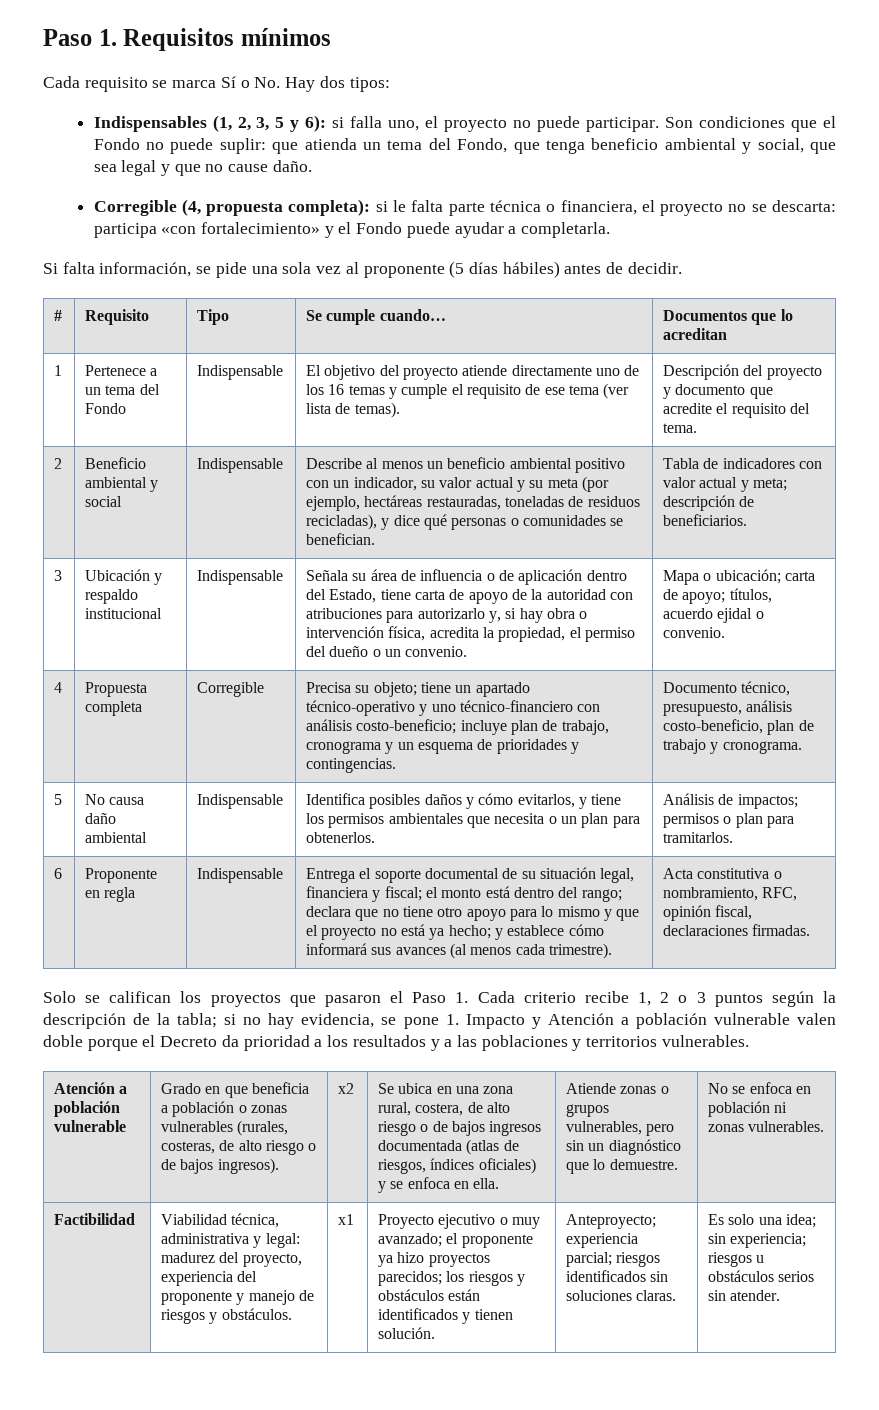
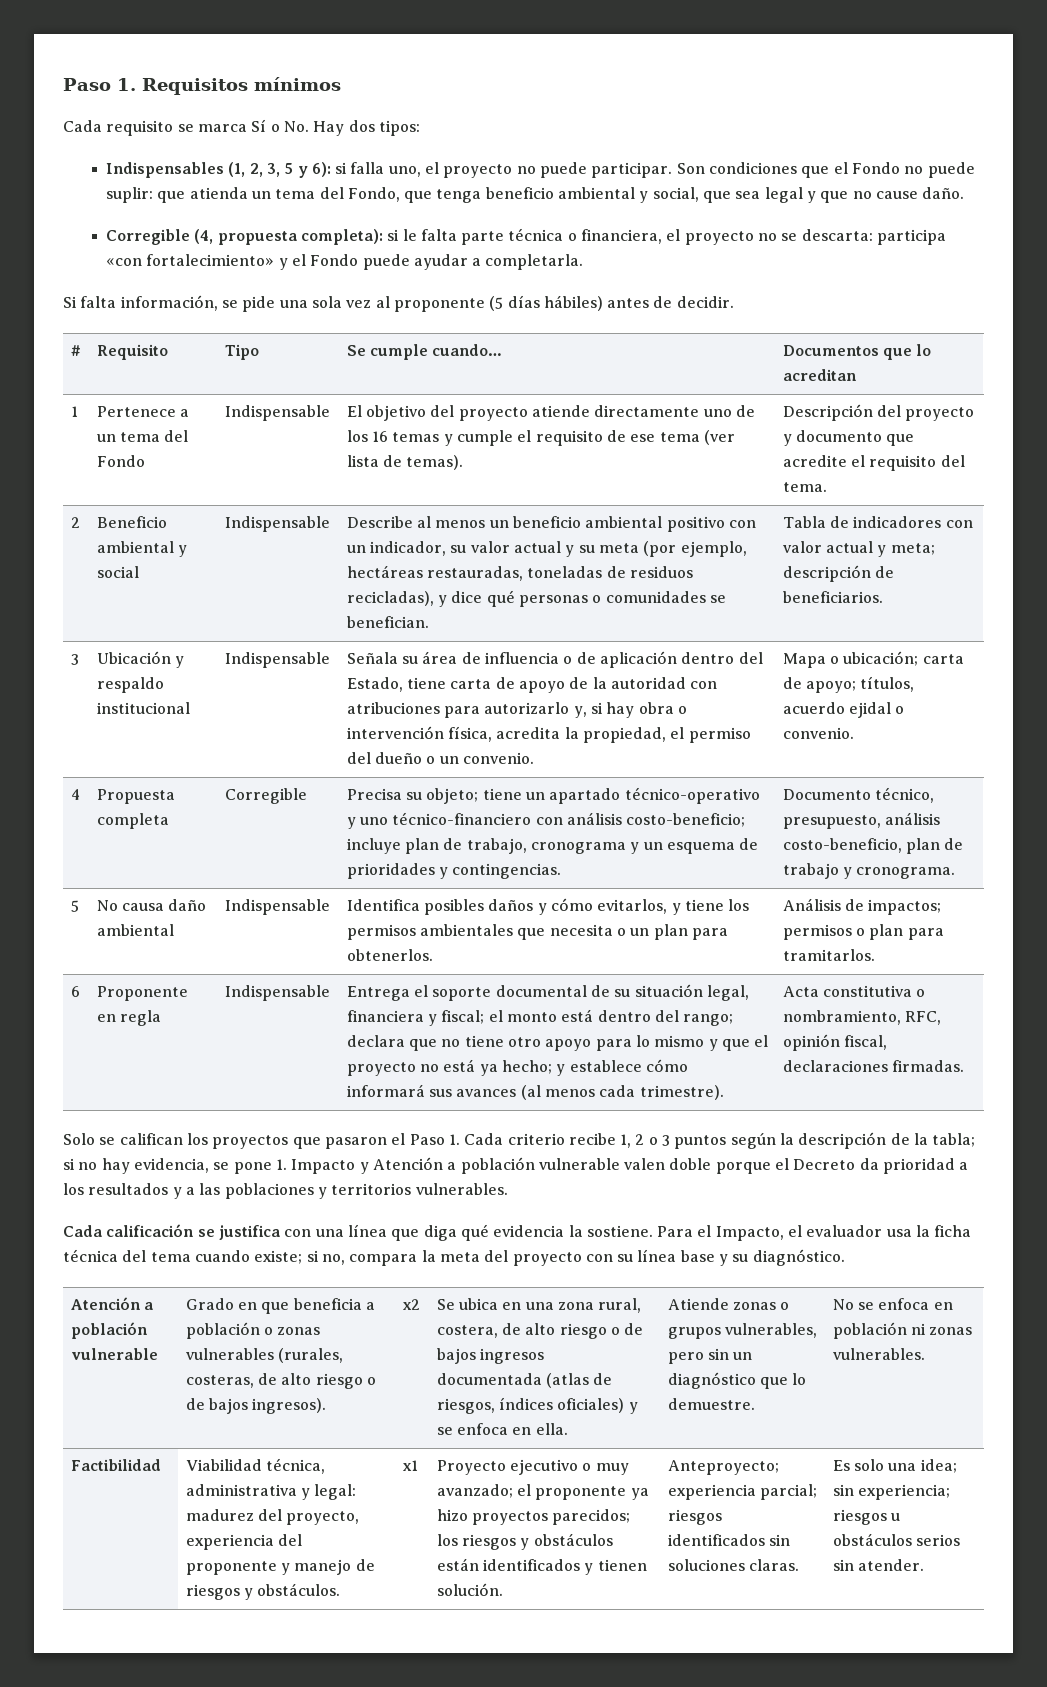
(749, 1041) none -> [63,1224,972,1241] [63,1249,845,1266] // Cada calificación se justifica con una línea que diga qué evidencia la sostiene. Para el Impacto, el evaluador usa la ficha técnica del tema cuando existe; si no, compara la meta del proyecto con su línea base y su diagnóstico.

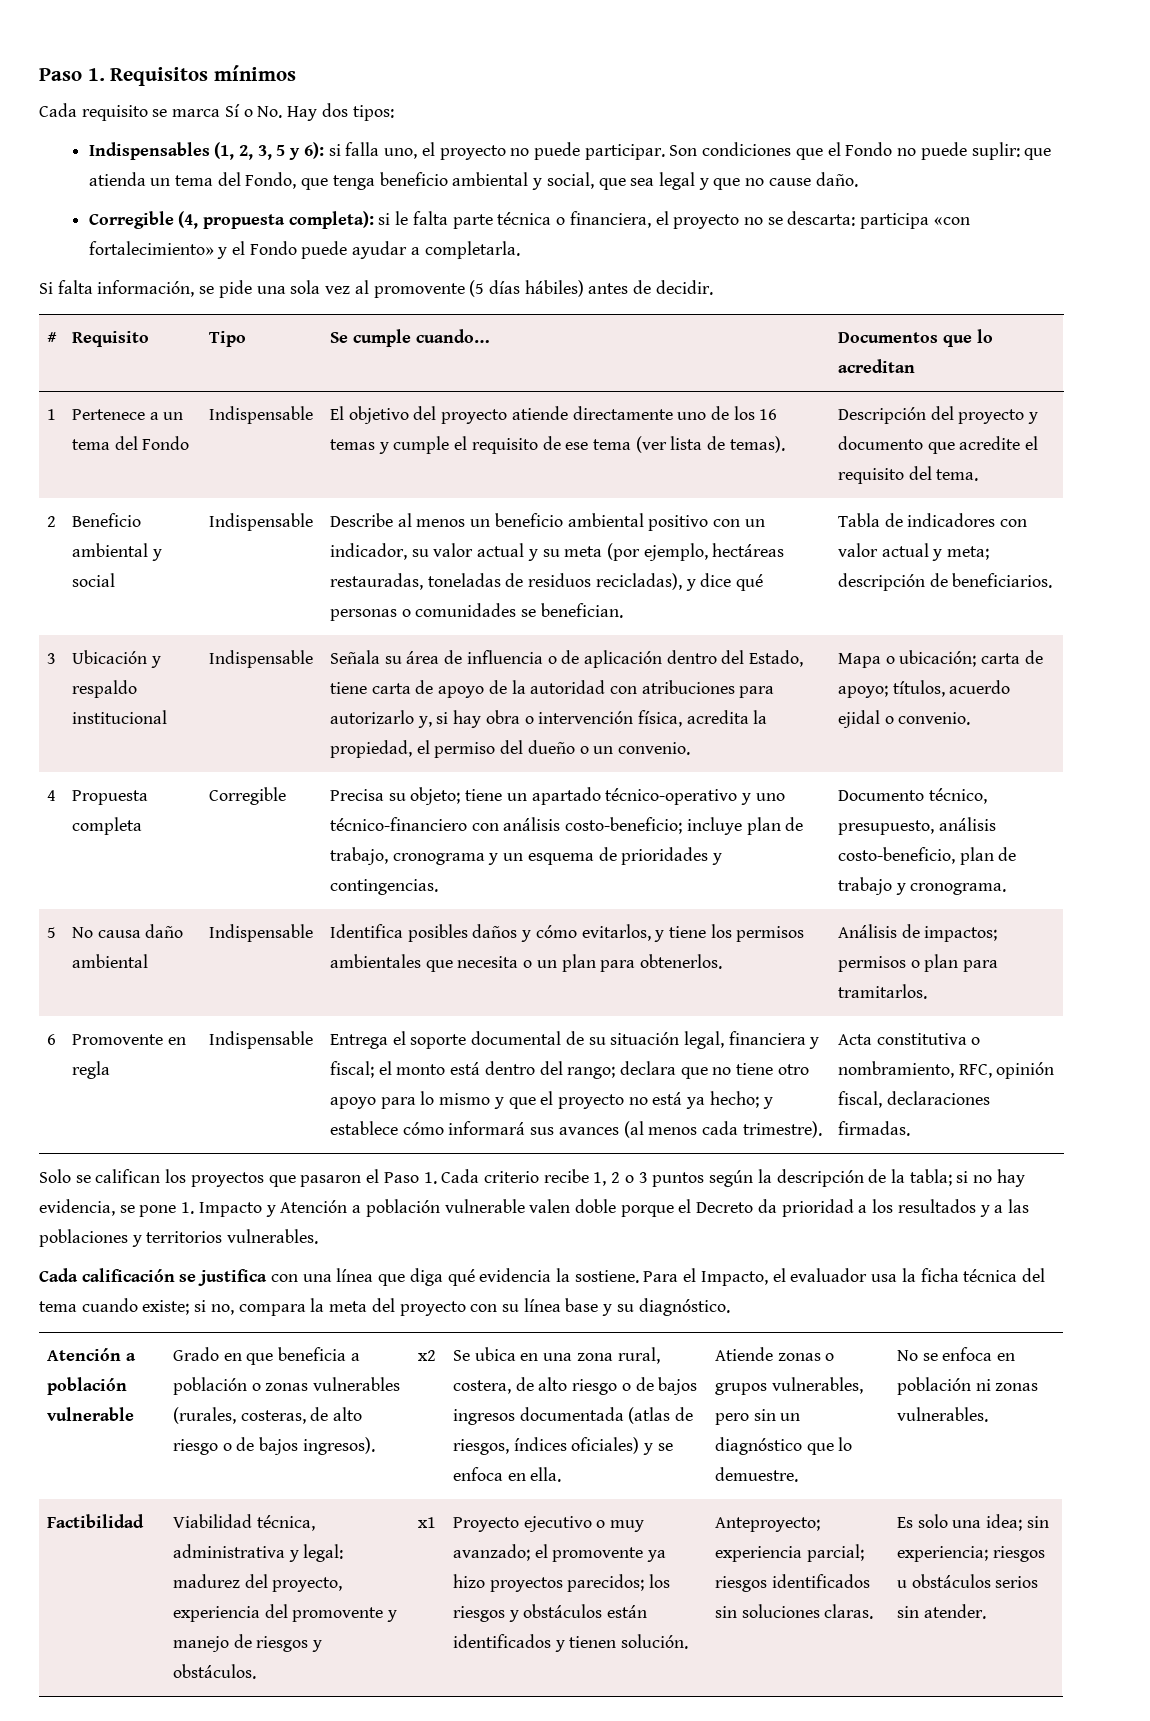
[393,298,485,312] proponente -> [373,283,465,298] promovente
[96,986,188,1001] Proponente -> [71,1034,163,1045] Promovente
[185,1561,277,1575] proponente -> [292,1607,384,1622] promovente
[535,1486,627,1500] proponente -> [552,1547,644,1562] promovente

